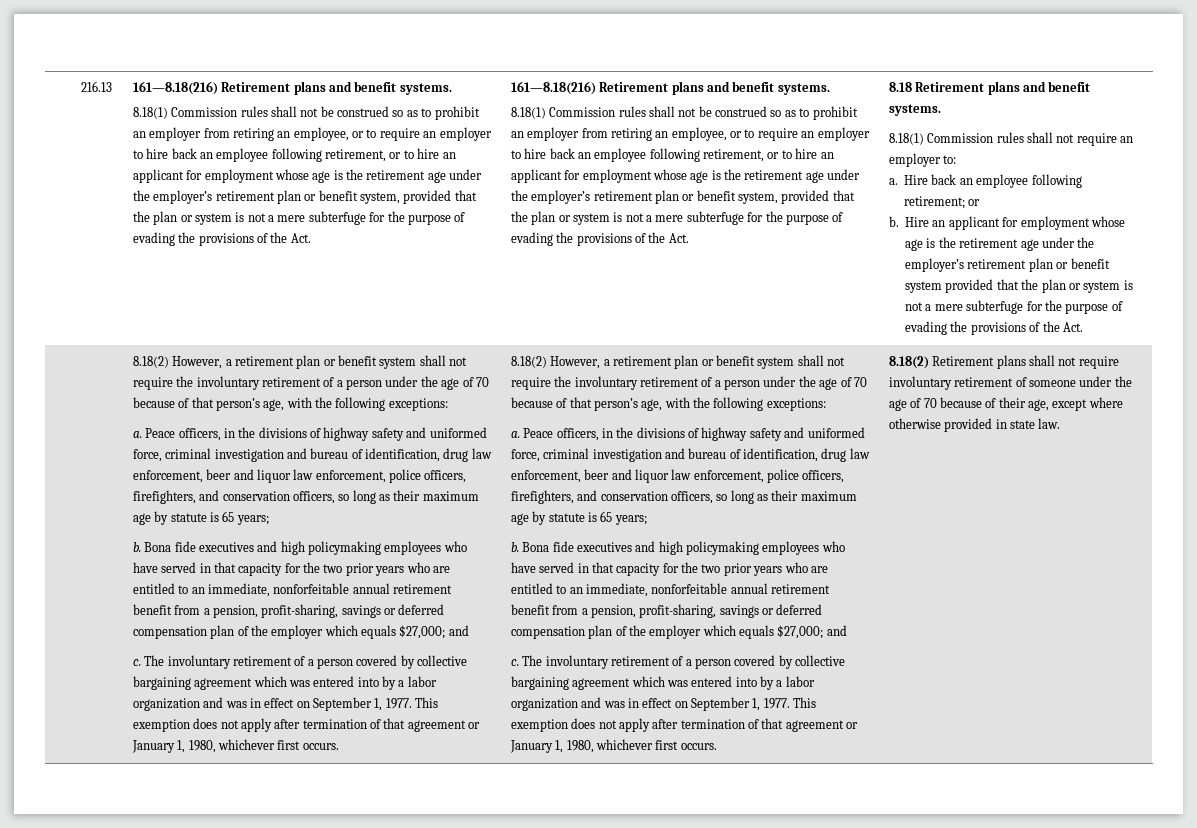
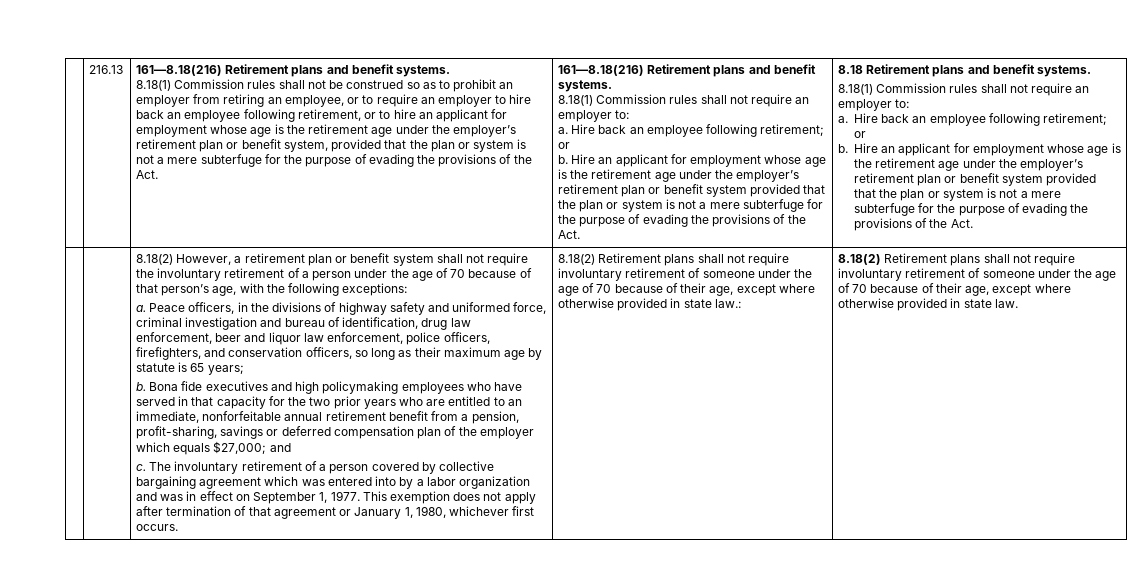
[698,106,858,120] [510,127,870,141] [510,148,818,162] be construed so as to prohibit an employer from retiring an employee, or to require an employer to hire back an employee following retirement, or to hire -> [751,94,810,107] [557,110,630,122] [557,124,825,137] [557,142,570,149] [557,154,596,164] require an employer to: // a. Hire back an employee following retirement; or // b. Hire
[738,192,779,204] system, -> [705,185,747,197] system
[550,355,846,369] [510,376,867,390] [510,397,826,411] [510,427,865,441] [510,448,870,462] [510,469,845,483] [510,490,857,504] [510,511,647,525] [510,541,845,555] [510,562,828,576] [510,583,831,597] [510,604,823,618] [510,625,847,639] [510,655,846,669] [510,676,815,690] [510,697,817,711] [510,718,859,732] [509,739,717,753] However, a retirement plan or benefit system shall not require the involuntary retirement of a person under the age of 70 because of that person’s age, with the following exceptions: // a. Peace officers, in the divisions of highway safety and uniformed force, criminal investigation and bureau of identification, drug law enforcement, beer and liquor law enforcement, police officers, firefighters, and conservation officers, so long as their maximum age by statute is 65 years; // b. Bona fide executives and high policymaking employees who have served in that capacity for the two prior years who are entitled to an immediate, nonforfeitable annual retirement benefit from a pension, profit-sharing, savings or deferred compensation plan of the employer which equals $27,000; and // c. The involuntary retirement of a person covered by collective bargaining agreement which was entered into by a labor organization and was in effect on September 1, 1977. This exemption does not apply after termination of that agreement or January 1, 1980, whichever first occurs. -> [598,253,790,266] [557,268,813,281] [557,283,815,296] [557,298,741,311] Retirement plans shall not require involuntary retirement of someone under the age of 70 because of their age, except where otherwise provided in state law.:

